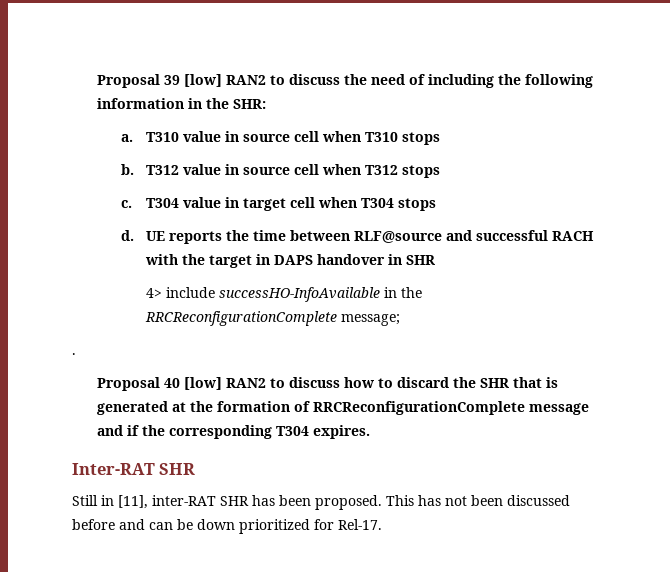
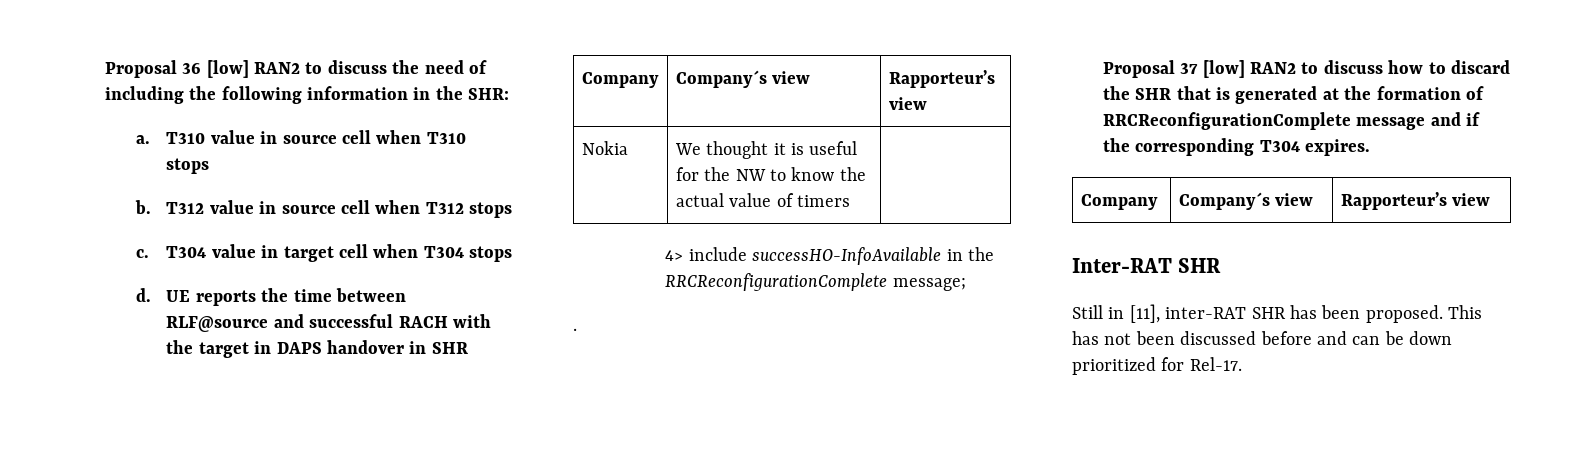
[96,74,180,88] Proposal 39 -> [104,60,202,78] Proposal 36
(435, 260) none -> [581,72,659,88] [675,70,811,88] [888,70,995,88] [888,97,927,110] [581,141,628,155] [674,141,858,159] [675,167,866,181] [675,193,850,207] // Company | Company´s view | Rapporteur’s view // Nokia | We thought it is useful for the NW to know the actual value of timers |
[163,378,180,388] 40 -> [1180,63,1199,74] 37
(370, 432) none -> [1080,194,1158,210] [1178,192,1314,210] [1340,192,1491,210] // Company | Company´s view | Rapporteur’s view

